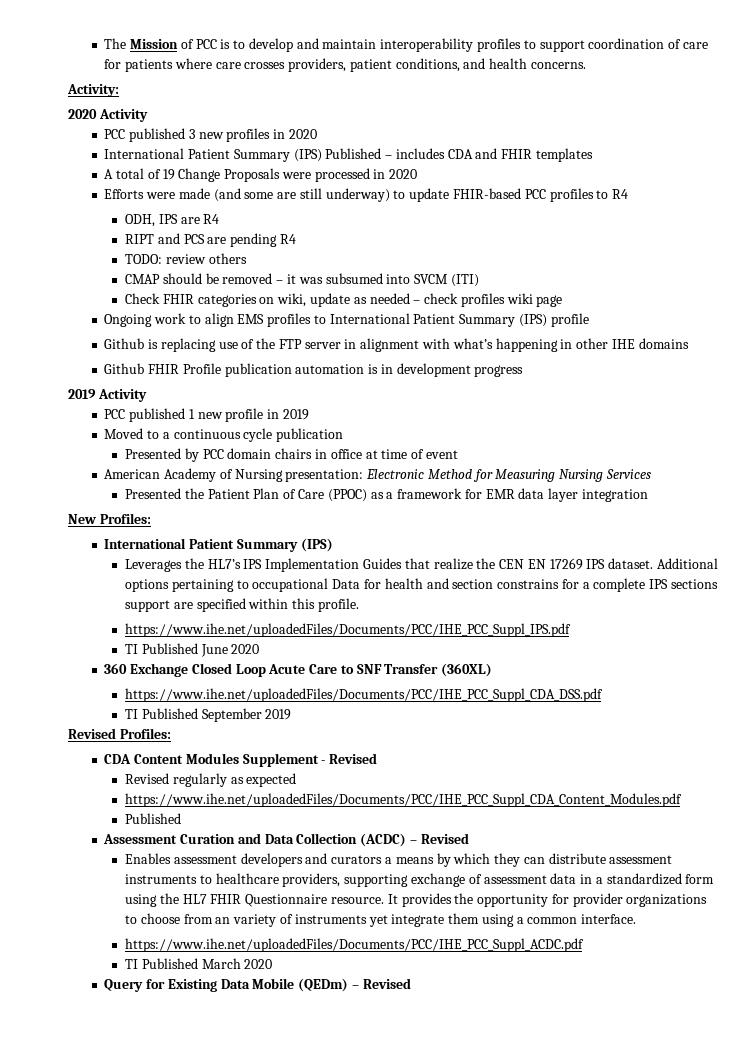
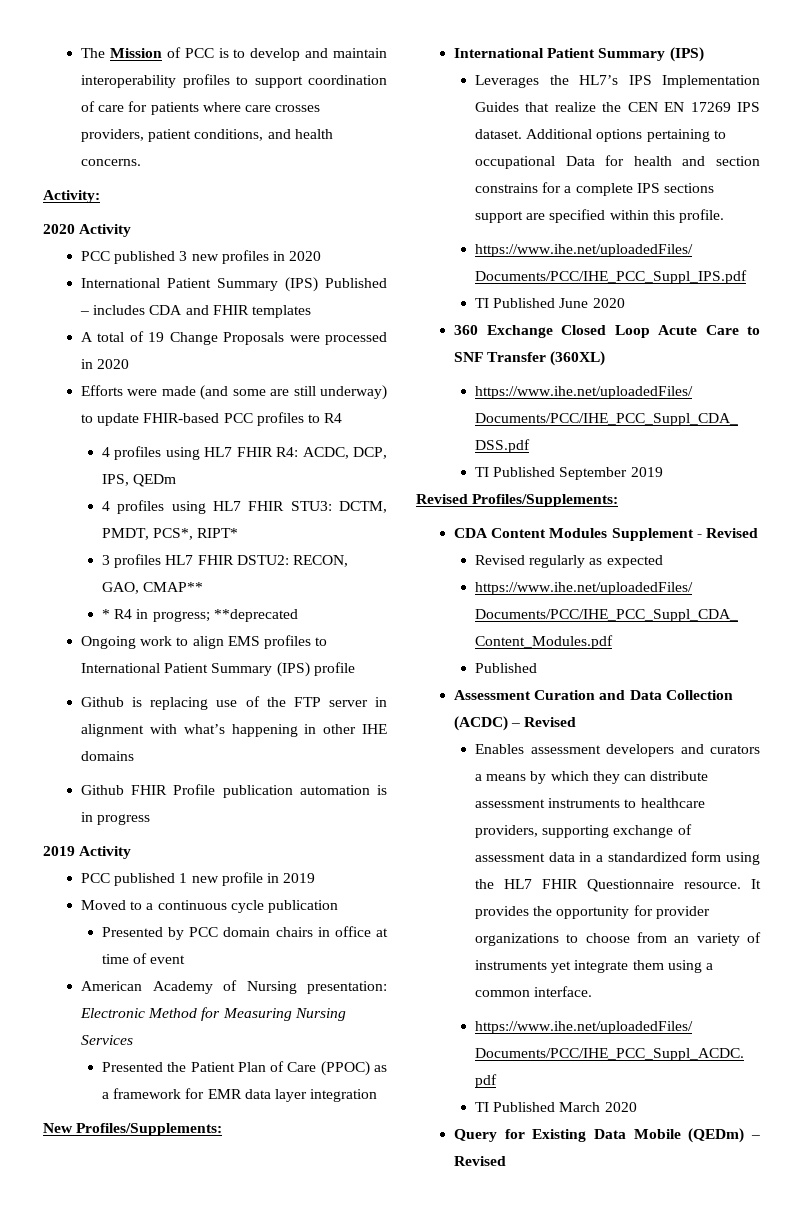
[125,214,220,227] [125,233,296,247] [125,253,247,264] [125,273,479,287] [125,293,563,307] ODH, IPS are R4 // RIPT and PCS are pending R4 // TODO: review others // CMAP should be removed – it was subsumed into SVCM (ITI) // Check FHIR categories on wiki, update as needed – check profiles wiki page -> [101,446,387,460] [101,474,177,487] [101,500,387,514] [101,528,239,540] [101,554,348,568] [101,582,204,594] [101,609,298,622] 4 profiles using HL7 FHIR R4: ACDC, DCP, IPS, QEDm // 4 profiles using HL7 FHIR STU3: DCTM, PMDT, PCS*, RIPT* // 3 profiles HL7 FHIR DSTU2: RECON, GAO, CMAP** // * R4 in progress; **deprecated
[396,363,471,377] development -> (94, 817) none
[99,513,151,524] Profiles: -> [76,1123,223,1136] Profiles/Supplements:
[119,728,171,739] Profiles: -> [472,494,619,507] Profiles/Supplements:

